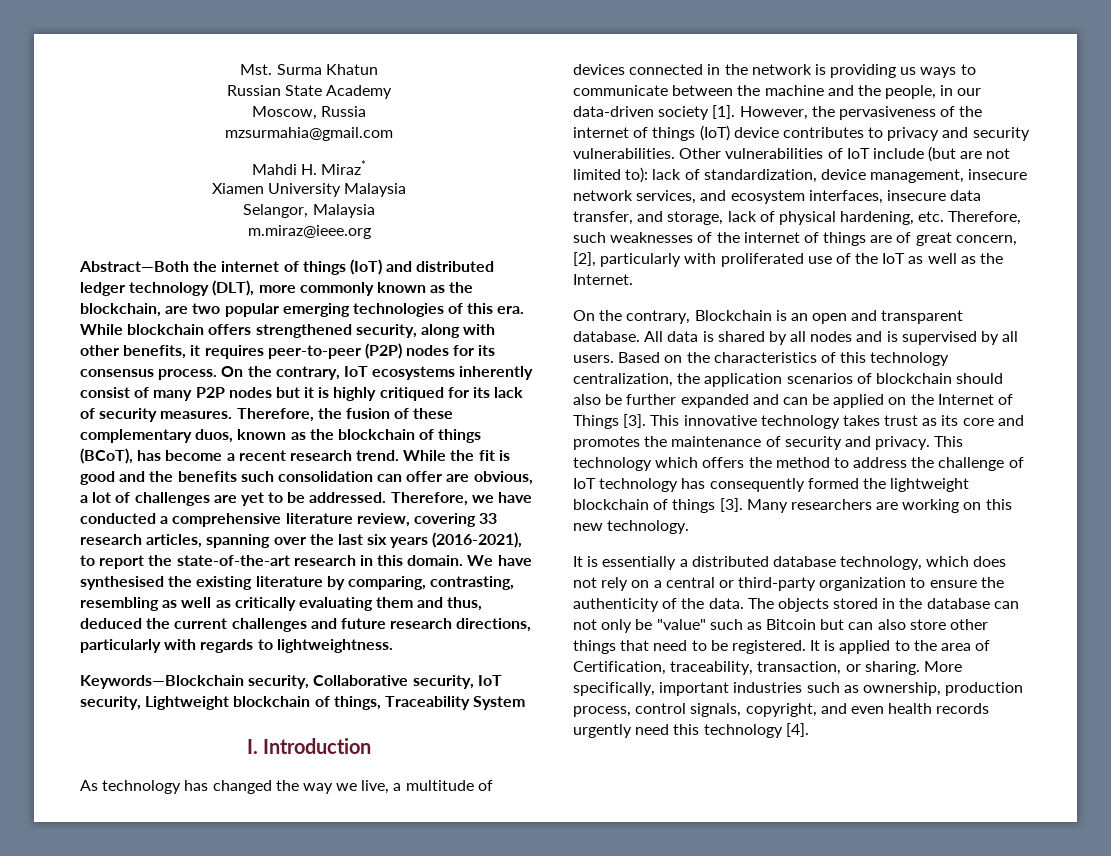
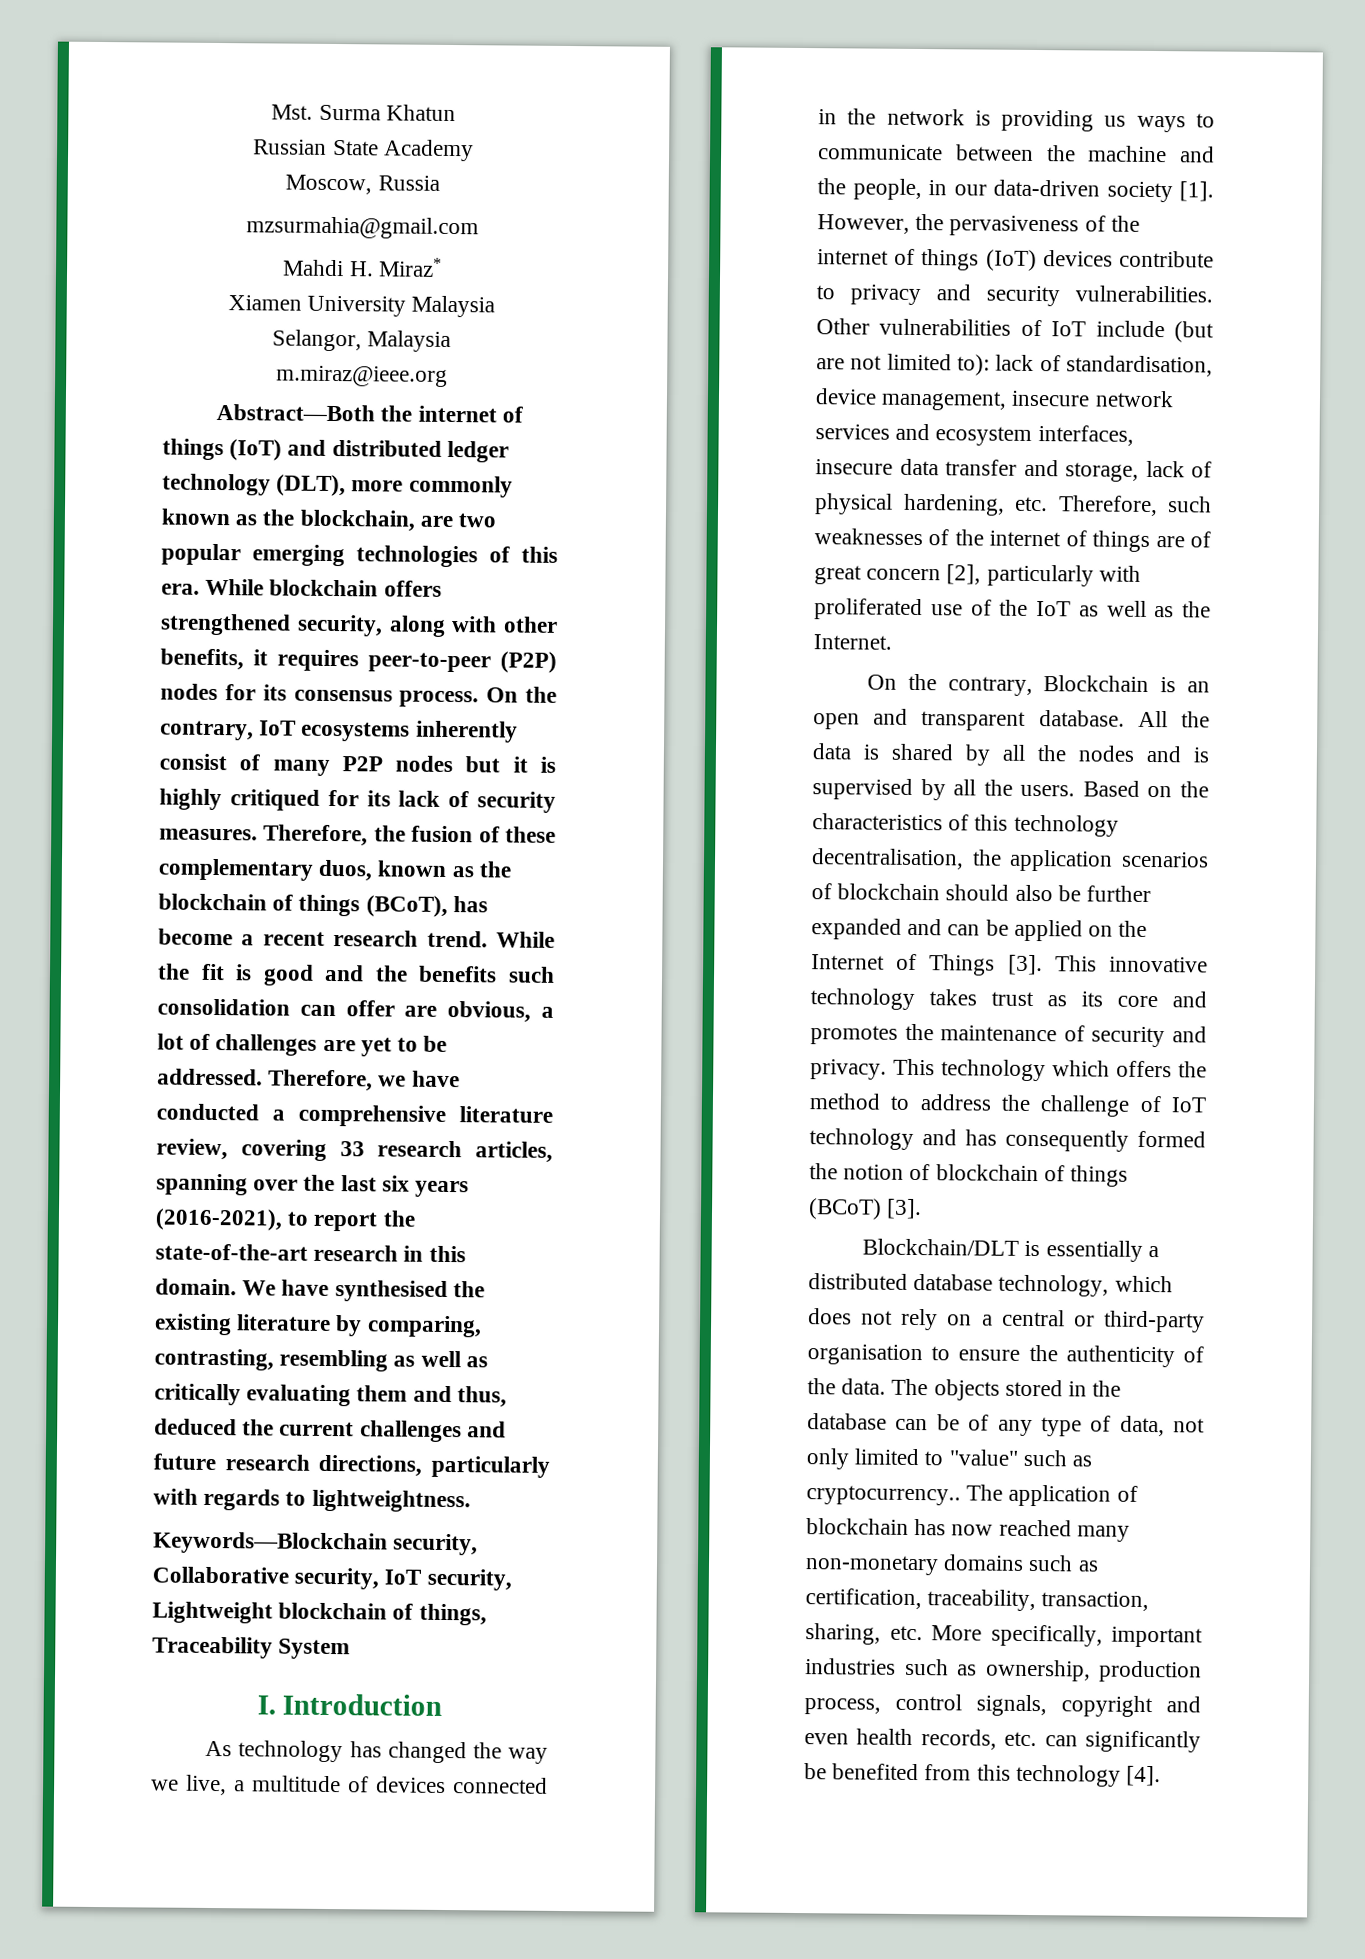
[733,127,864,138] device contributes -> [1042,250,1214,268] devices contribute
[703,169,817,183] standardization, -> [1066,355,1213,377] standardisation,
[636,190,697,204] services, -> [815,424,890,440] services
[573,211,633,225] transfer, -> [945,459,1017,476] transfer
[955,235,1017,246] concern, -> [866,568,942,581] concern
(664, 336) none -> [1181,711,1210,728] the
(807, 336) none -> [1037,745,1067,762] the
(1019, 336) none -> [983,779,1013,796] the
[573,373,673,387] centralization, -> [811,848,964,870] decentralisation,
(679, 485) none -> [922,1129,957,1146] and
[890,478,970,492] [573,498,1012,513] [573,520,690,534] [573,556,583,567] lightweight blockchain of things [3]. Many researchers are working on this new technology. // It -> [843,1163,1129,1187] [808,1198,923,1220] [862,1238,1020,1256] notion of blockchain of things (BCoT) [3]. // Blockchain/DLT
[819,577,907,591] organization -> [807,1344,923,1366] organisation
[573,619,989,633] [573,640,991,654] [573,661,920,675] not only be "value" such as Bitcoin but can also store other things that need to be registered. It is applied to the area of Certification, traceability, transaction, or sharing. -> [936,1414,1205,1437] [806,1448,1093,1470] [806,1484,1138,1507] [806,1518,1130,1542] [805,1554,1099,1576] [805,1588,1150,1612] [805,1623,923,1645] be of any type of data, not only limited to "value" such as cryptocurrency.. The application of blockchain has now reached many non-monetary domains such as certification, traceability, transaction, sharing, etc.
[745,703,817,717] copyright, -> [1061,1695,1153,1718] copyright
[936,703,990,714] [573,724,670,738] records urgently need -> [920,1729,1201,1753] [804,1763,972,1781] records, etc. can significantly be benefited from

